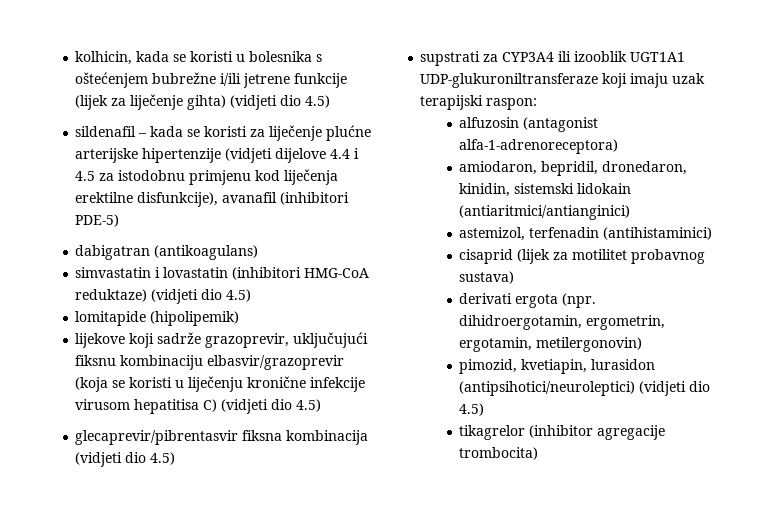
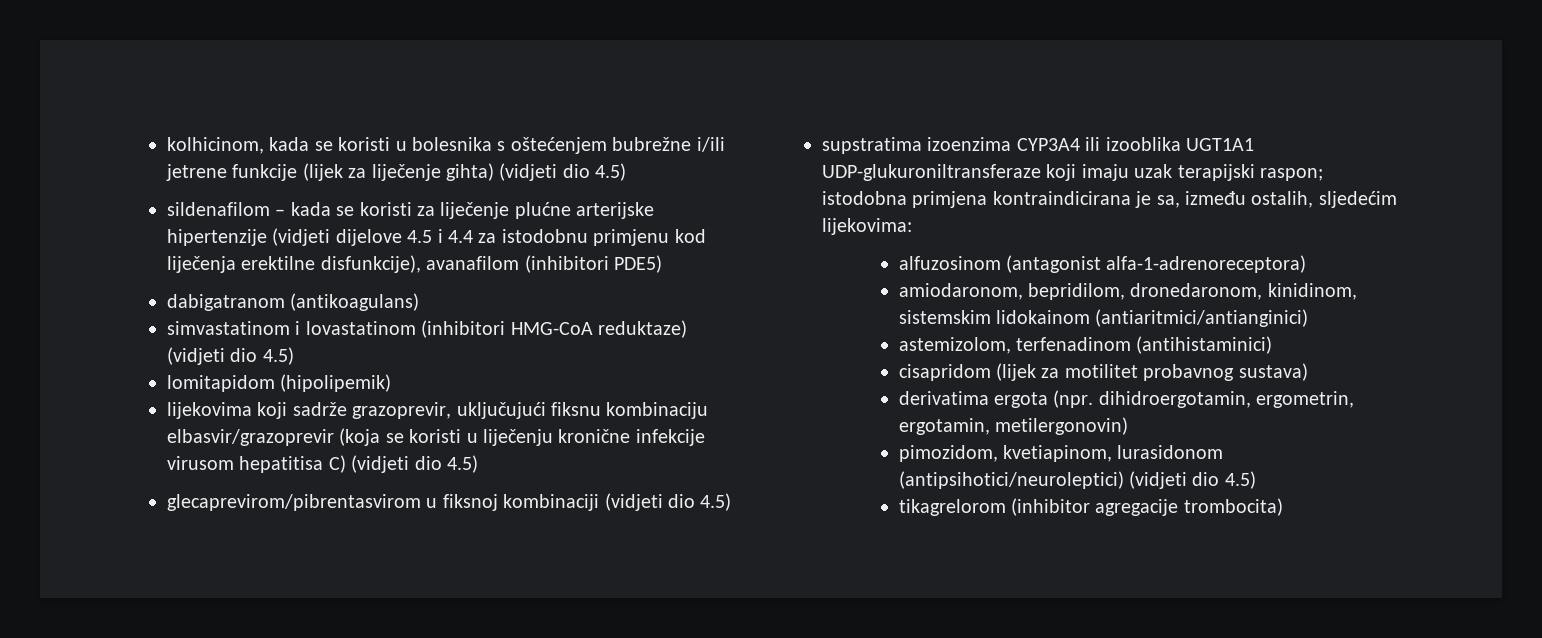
[75,51,133,65] kolhicin, -> [167,137,264,154] kolhicinom,
[75,126,137,137] sildenafil -> [167,202,270,216] sildenafilom
[330,148,360,159] [75,171,96,181] 4.4 i 4.5 -> [407,229,473,243] 4.5 i 4.4
[222,192,350,205] [75,214,120,227] [75,245,259,260] [75,267,229,278] avanafil (inhibitori PDE-5) // dabigatran (antikoagulans) // simvastatin i lovastatin -> [426,255,662,273] [167,293,420,311] [167,321,416,335] avanafilom (inhibitori PDE5) // dabigatranom (antikoagulans) // simvastatinom i lovastatinom
[75,311,147,326] lomitapide -> [167,375,275,392] lomitapidom
[75,333,126,348] lijekove -> [167,402,252,419] lijekovima
[75,430,369,445] [75,452,176,467] [420,51,499,66] glecaprevir/pibrentasvir fiksna kombinacija (vidjeti dio 4.5) // supstrati za -> [167,493,732,511] [822,137,1012,154] glecaprevirom/pibrentasvirom u fiksnoj kombinaciji (vidjeti dio 4.5) // supstratima izoenzima
[574,51,628,62] izooblik -> [1105,137,1181,151] izooblika
[486,98,538,110] [459,117,599,132] [459,139,619,154] [459,161,688,176] [459,183,632,197] raspon: // alfuzosin (antagonist alfa-1-adrenoreceptora) // amiodaron, bepridil, dronedaron, kinidin, sistemski lidokain -> [1260,168,1323,181] [822,191,1397,208] [822,218,912,235] [898,255,1307,273] [898,283,1357,300] [898,310,1090,324] raspon; istodobna primjena kontraindicirana je sa, između ostalih, sljedećim lijekovima: // alfuzosinom (antagonist alfa-1-adrenoreceptora) // amiodaronom, bepridilom, dronedaronom, kinidinom, sistemskim lidokainom
[459,227,600,241] astemizol, terfenadin -> [898,337,1131,354] astemizolom, terfenadinom
[459,249,514,264] cisaprid -> [898,364,991,381] cisapridom
[459,293,513,304] derivati -> [898,391,989,405] derivatima
[459,359,656,374] pimozid, kvetiapin, lurasidon -> [898,445,1224,462] pimozidom, kvetiapinom, lurasidonom
[459,425,526,440] tikagrelor -> [898,499,1006,516] tikagrelorom

